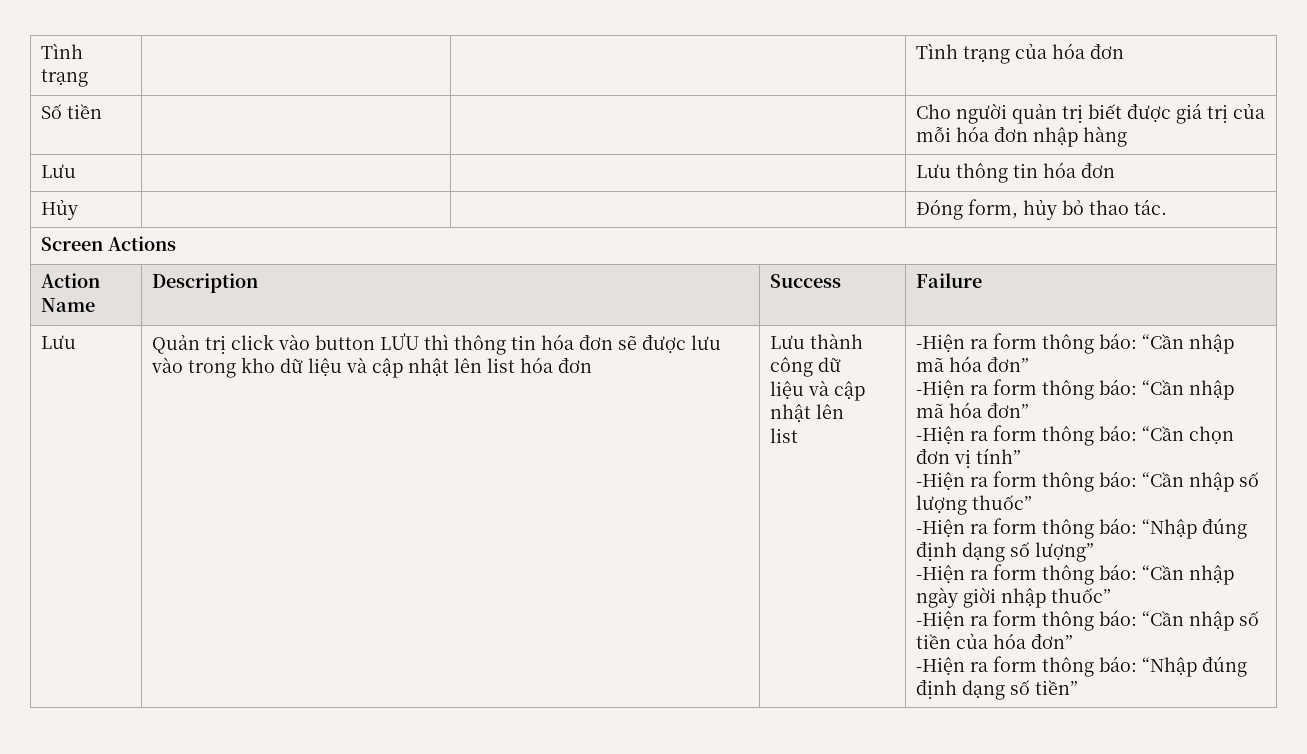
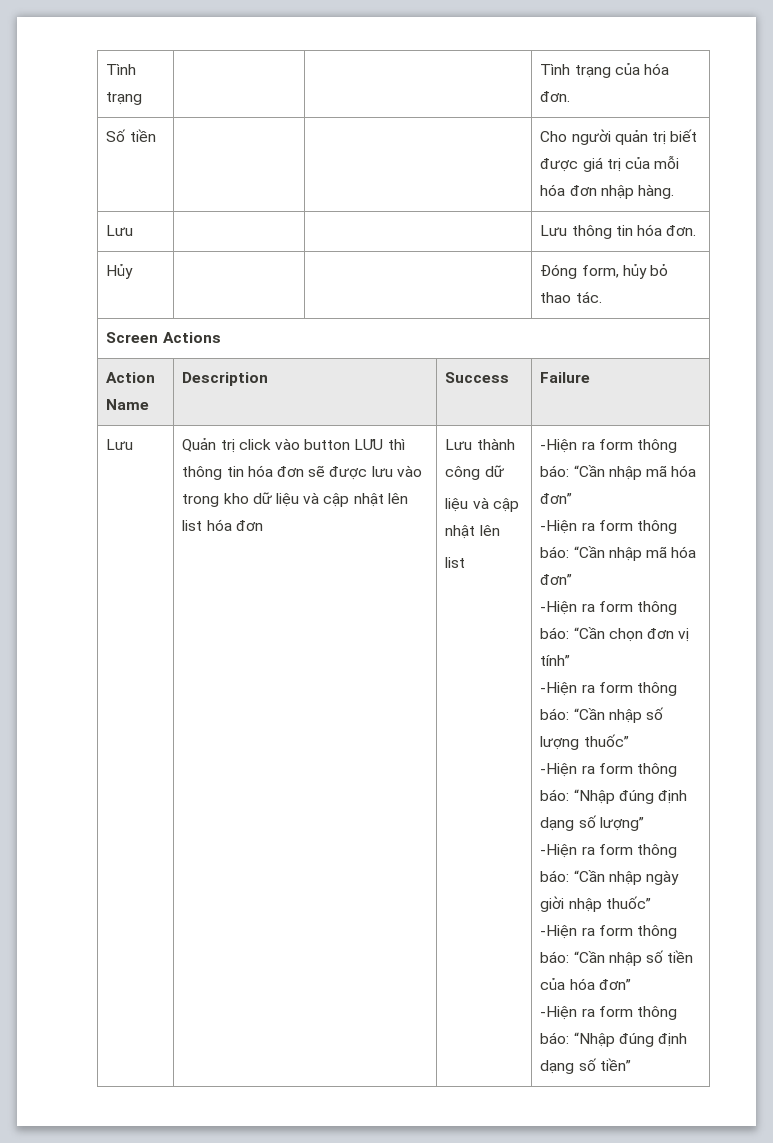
[1090,43,1125,59] đơn -> [540,91,571,102] đơn.
[1083,126,1128,147] hàng -> [638,184,675,199] hàng.
[1081,162,1116,178] đơn -> [666,225,697,236] đơn.

